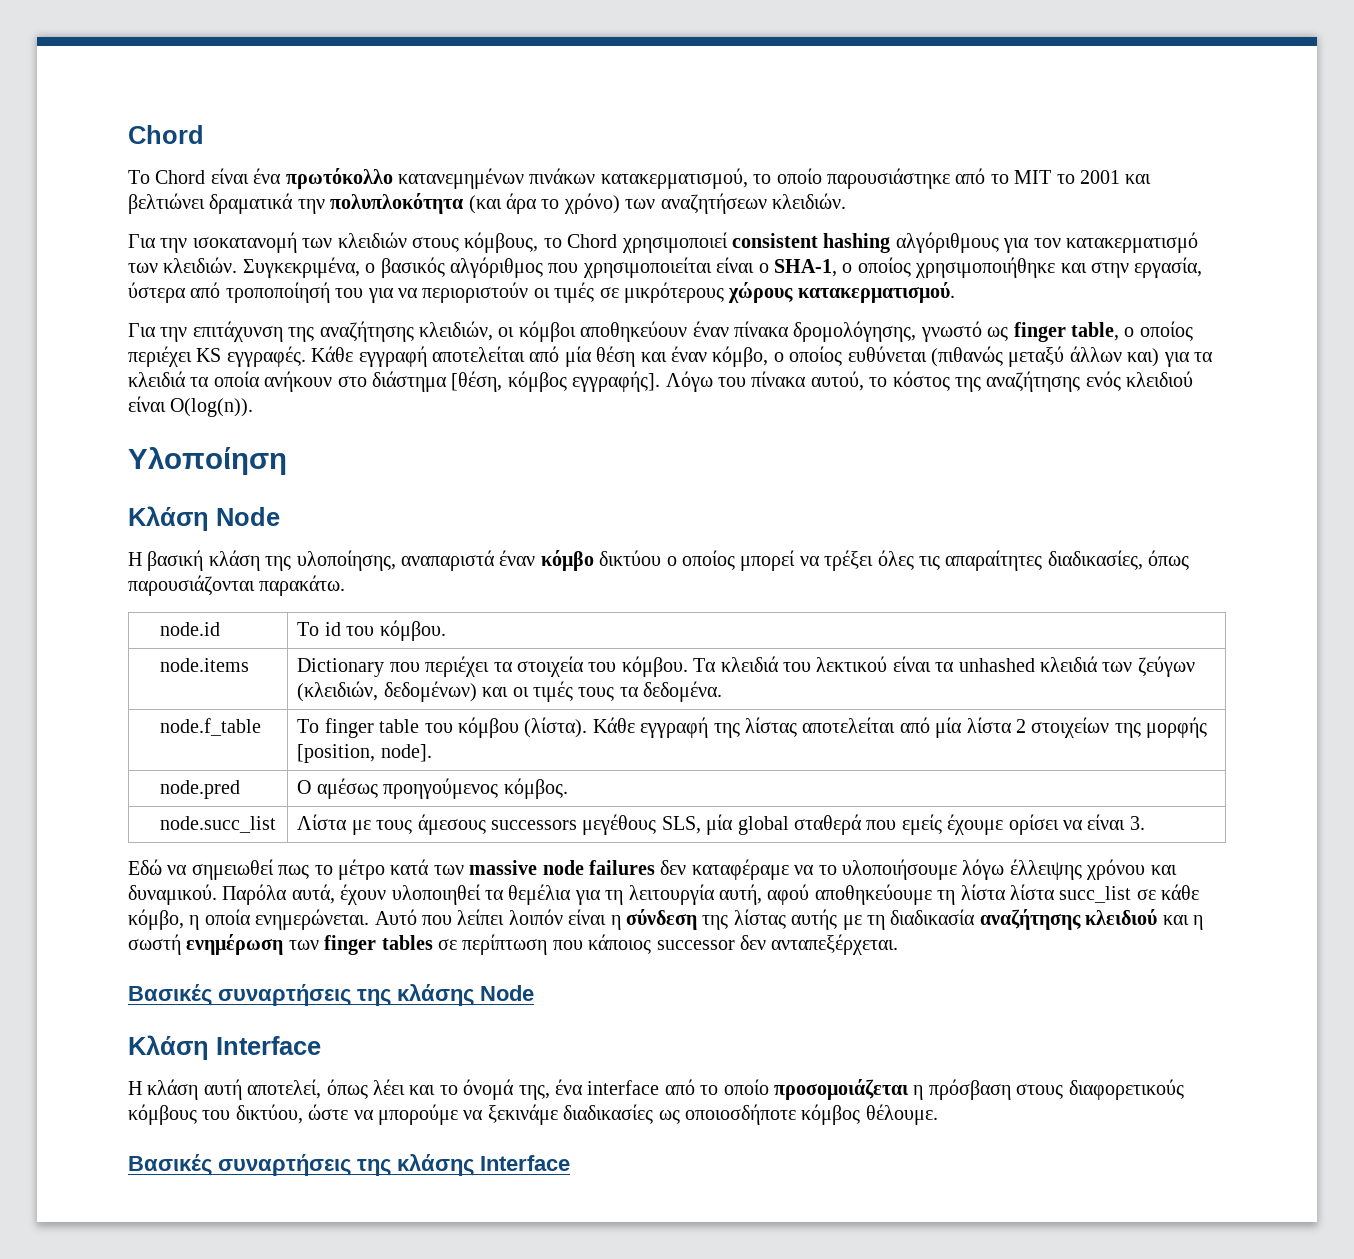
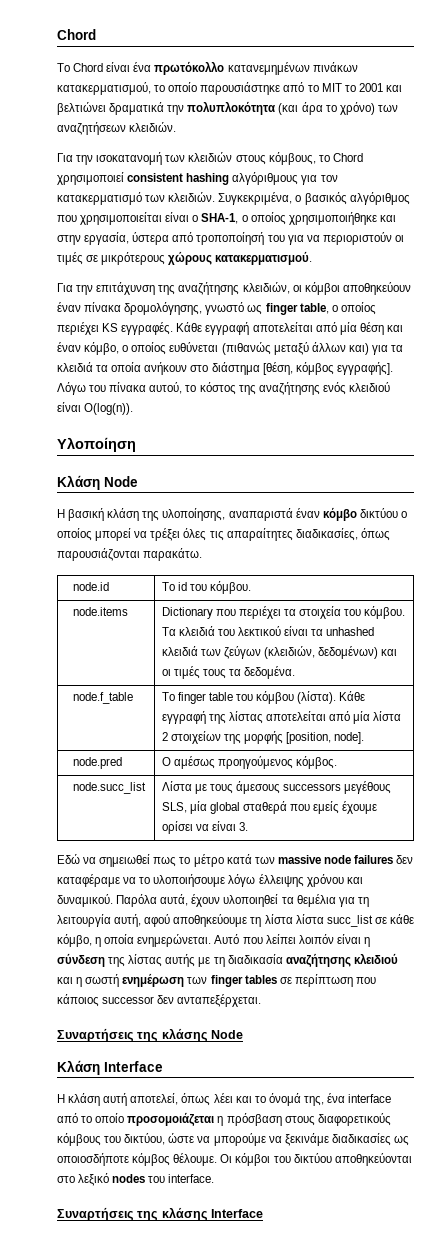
[128,984,351,1006] Βασικές συναρτήσεις -> [57,1028,134,1042] Συναρτήσεις
[128,1154,351,1176] // Βασικές συναρτήσεις -> [220,1153,412,1166] [57,1173,215,1186] [57,1207,134,1221] Οι κόμβοι του δικτύου αποθηκεύονται στο λεξικό nodes του interface. // Συναρτήσεις

